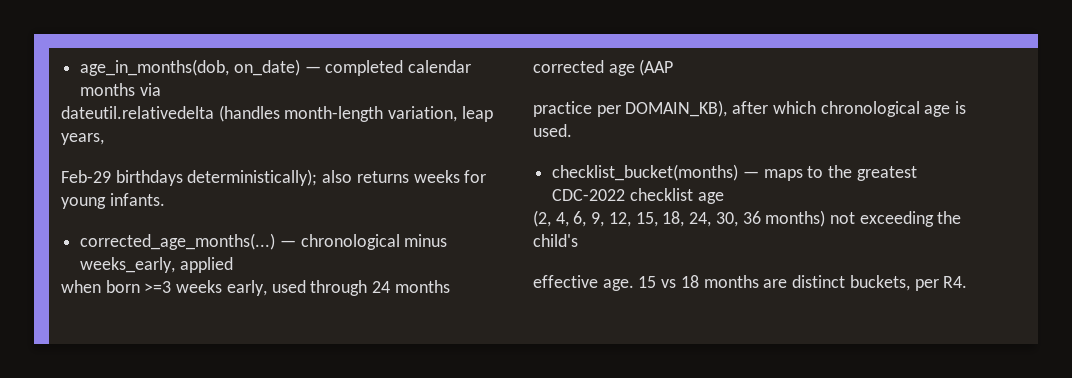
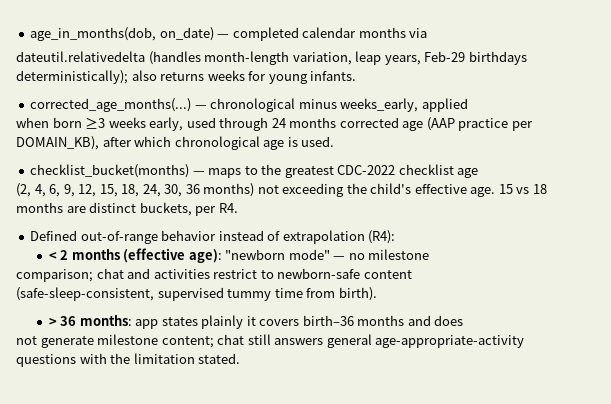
(104, 139) // -> (421, 60) none
[144,281,172,293] >=3 -> [85,117,106,129] ≥3
(674, 67) // -> (455, 124) none
(578, 240) // -> (412, 188) none
(968, 282) none -> [30,230,396,244] [48,248,430,263] [16,268,412,282] [16,287,377,301] [48,315,464,329] [16,334,525,348] [16,353,241,367] // Defined out-of-range behavior instead of extrapolation (R4): // < 2 months (effective age): "newborn mode" — no milestone // comparison; chat and activities restrict to newborn-safe content (safe-sleep-consistent, supervised tummy time from birth). // > 36 months: app states plainly it covers birth–36 months and does // not generate milestone content; chat still answers general age-appropriate-activity questions with the limitation stated.

